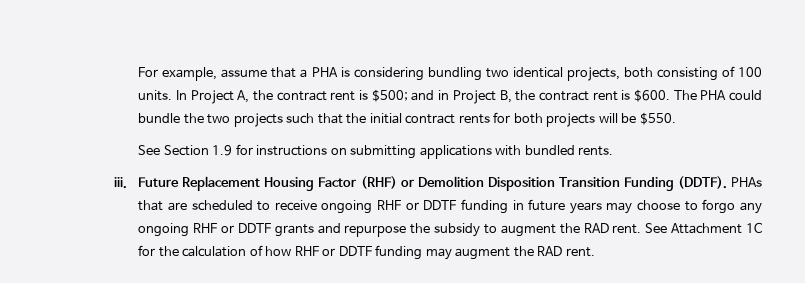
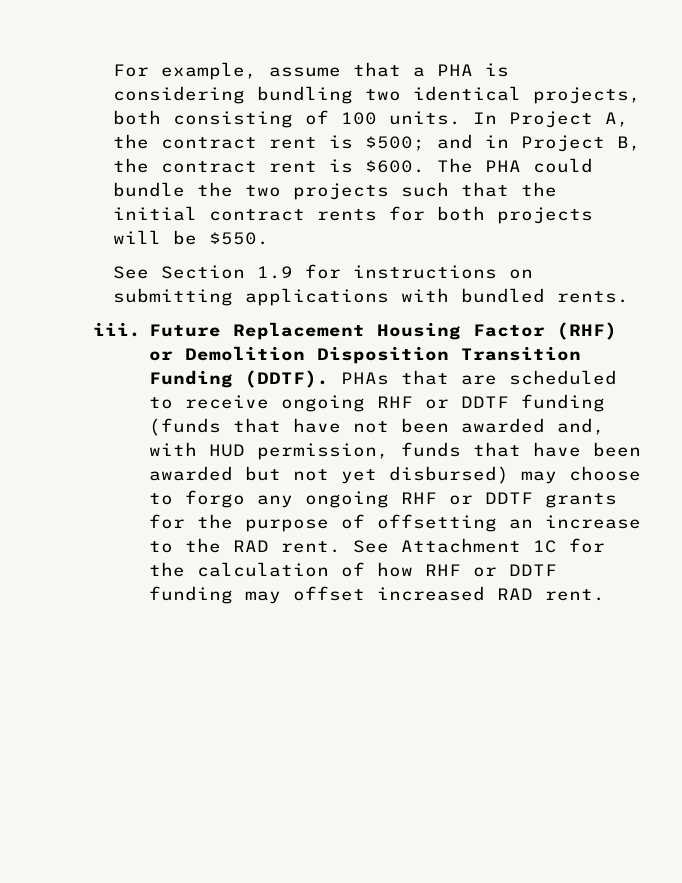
[512,199,602,214] in future years -> [149,418,606,436] [149,442,642,460] [149,466,510,484] (funds that have not been awarded and, with HUD permission, funds that have been awarded but not yet disbursed)
[317,223,556,237] and repurpose the subsidy to augment -> [149,514,642,532] [149,541,174,553] for the purpose of offsetting an increase to
[455,246,534,260] augment the -> [293,586,486,601] offset increased

